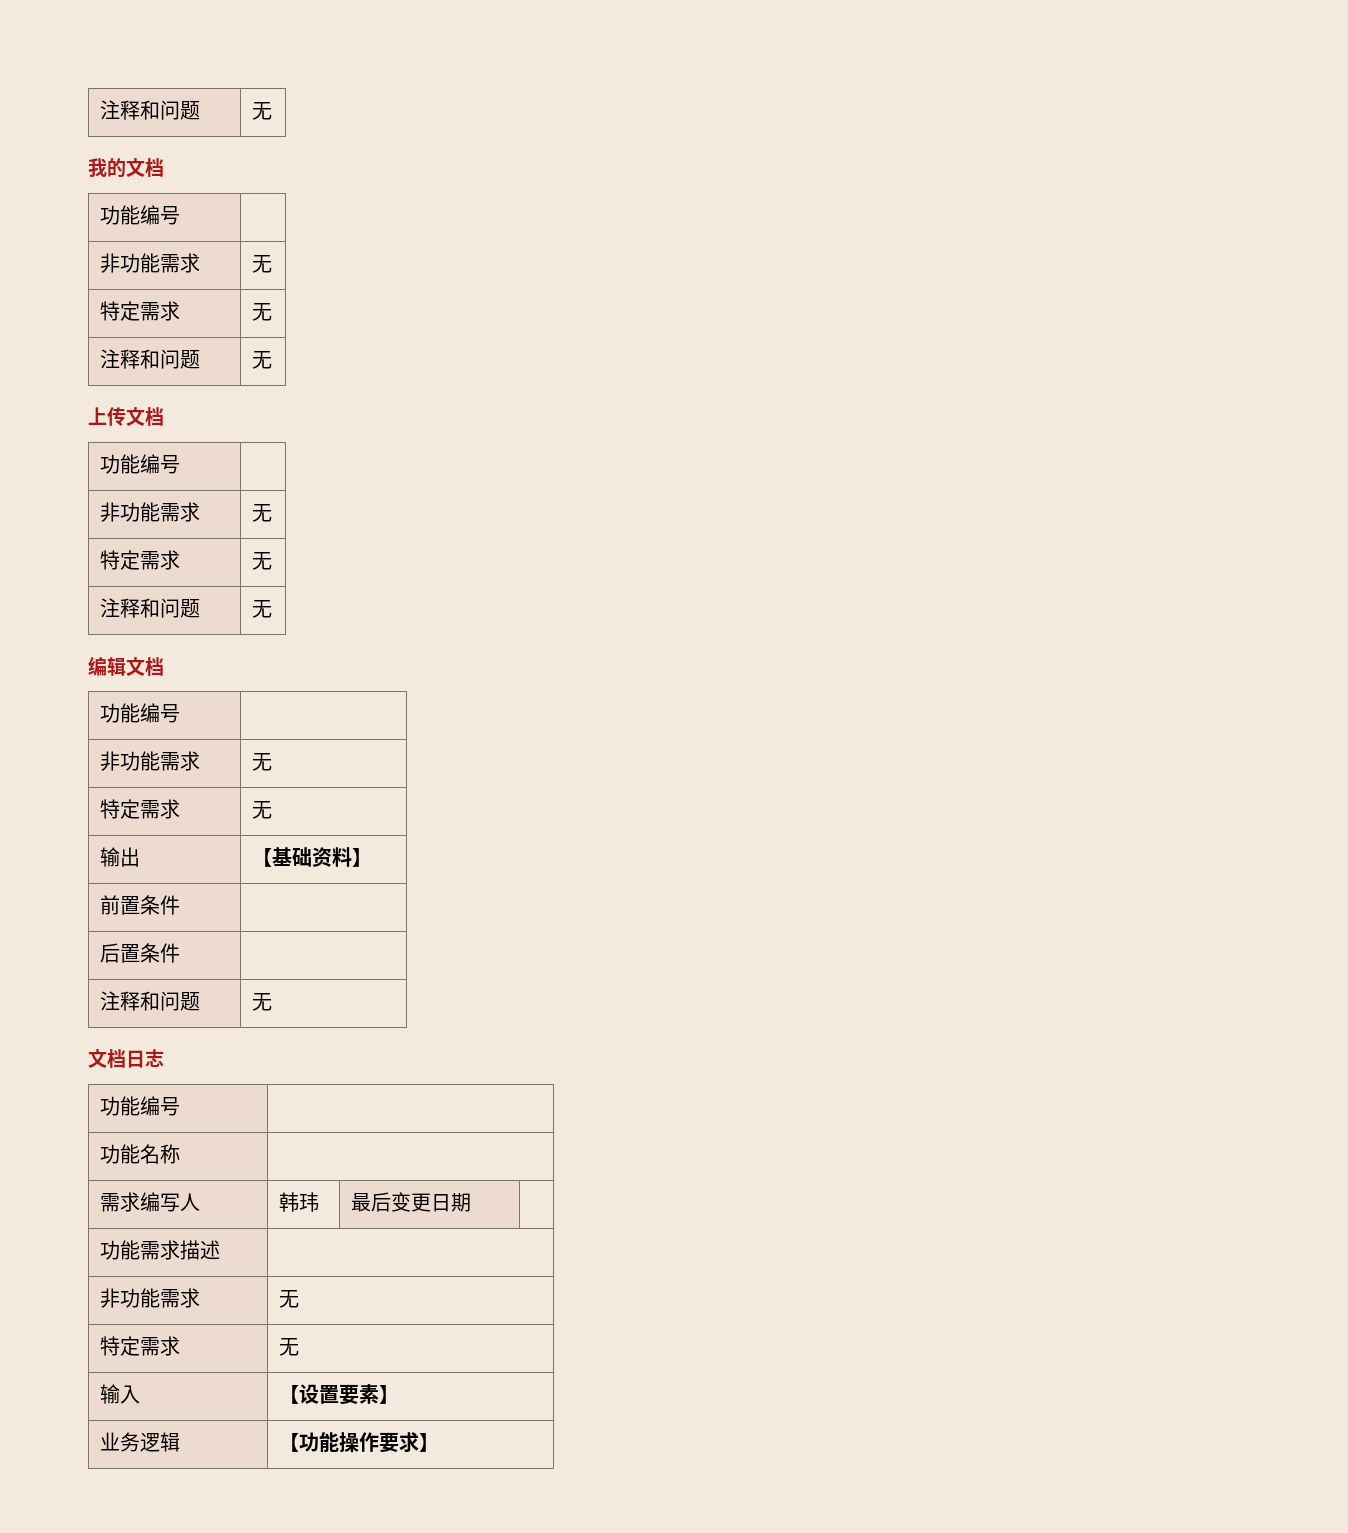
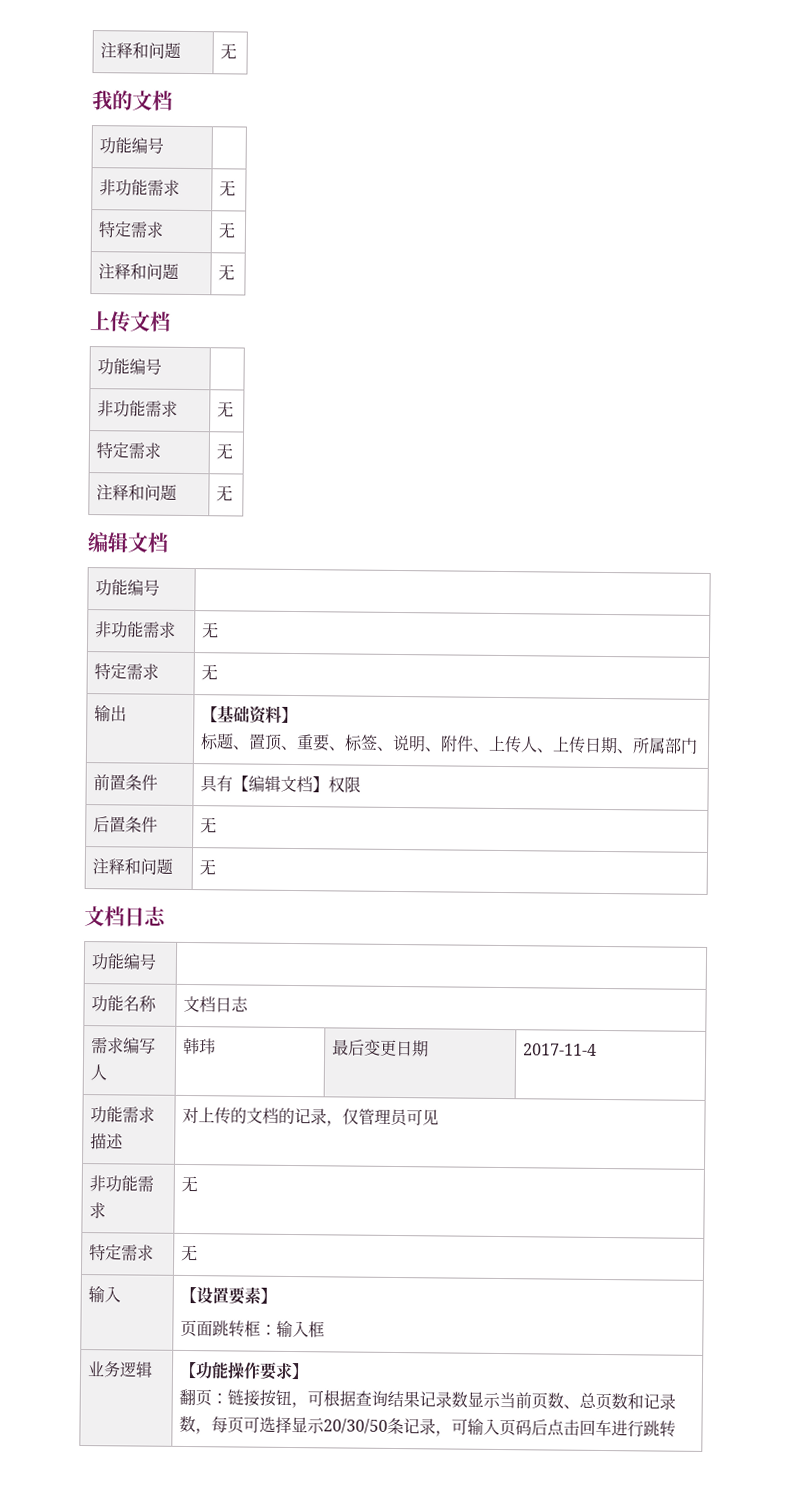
[99,895,180,915] // 前置条件 | -> [200,733,699,754] [93,774,159,791] [200,775,362,793] // 标题、置顶、重要、标签、说明、附件、上传人、上传日期、所属部门 // 前置条件 | 具有【编辑文档】权限
(180, 953) none -> [200,817,218,834] 无
(180, 1154) none -> [183,995,250,1013] 文档日志
(471, 1202) none -> [523,1043,598,1056] 2017-11-4
(220, 1250) none -> [182,1106,440,1127] 对上传的文档的记录，仅管理员可见
(399, 1394) none -> [180,1319,326,1338] // 页面跳转框：输入框
(439, 1442) none -> [179,1388,677,1411] [179,1415,677,1438] // 翻页：链接按钮，可根据查询结果记录数显示当前页数、总页数和记录数，每页可选择显示20/30/50条记录，可输入页码后点击回车进行跳转

